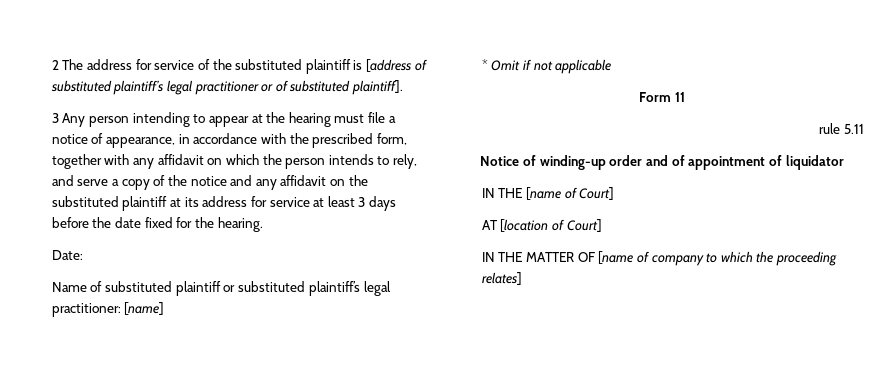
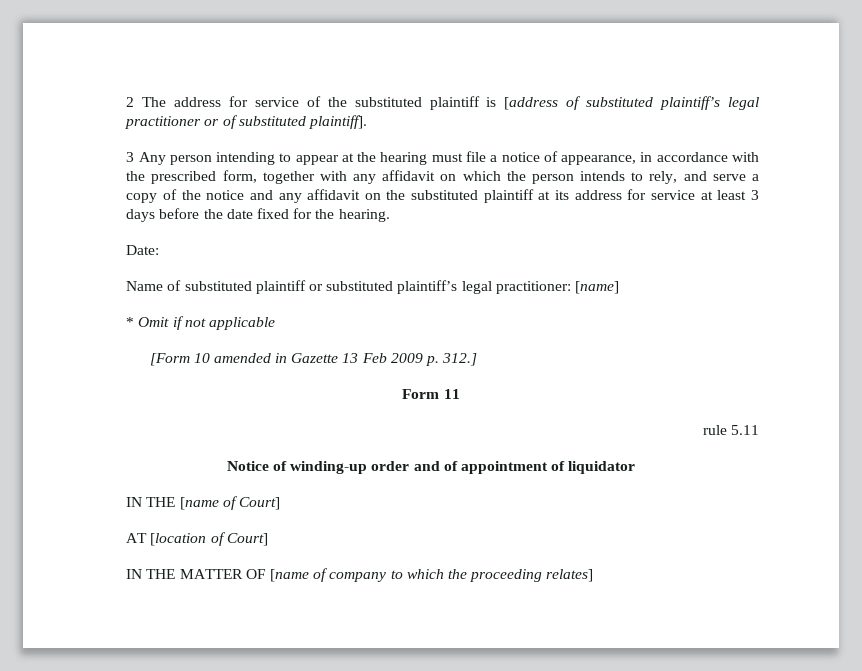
(612, 66) none -> [149,353,478,366] // [Form 10 amended in Gazette 13 Feb 2009 p. 312.]

